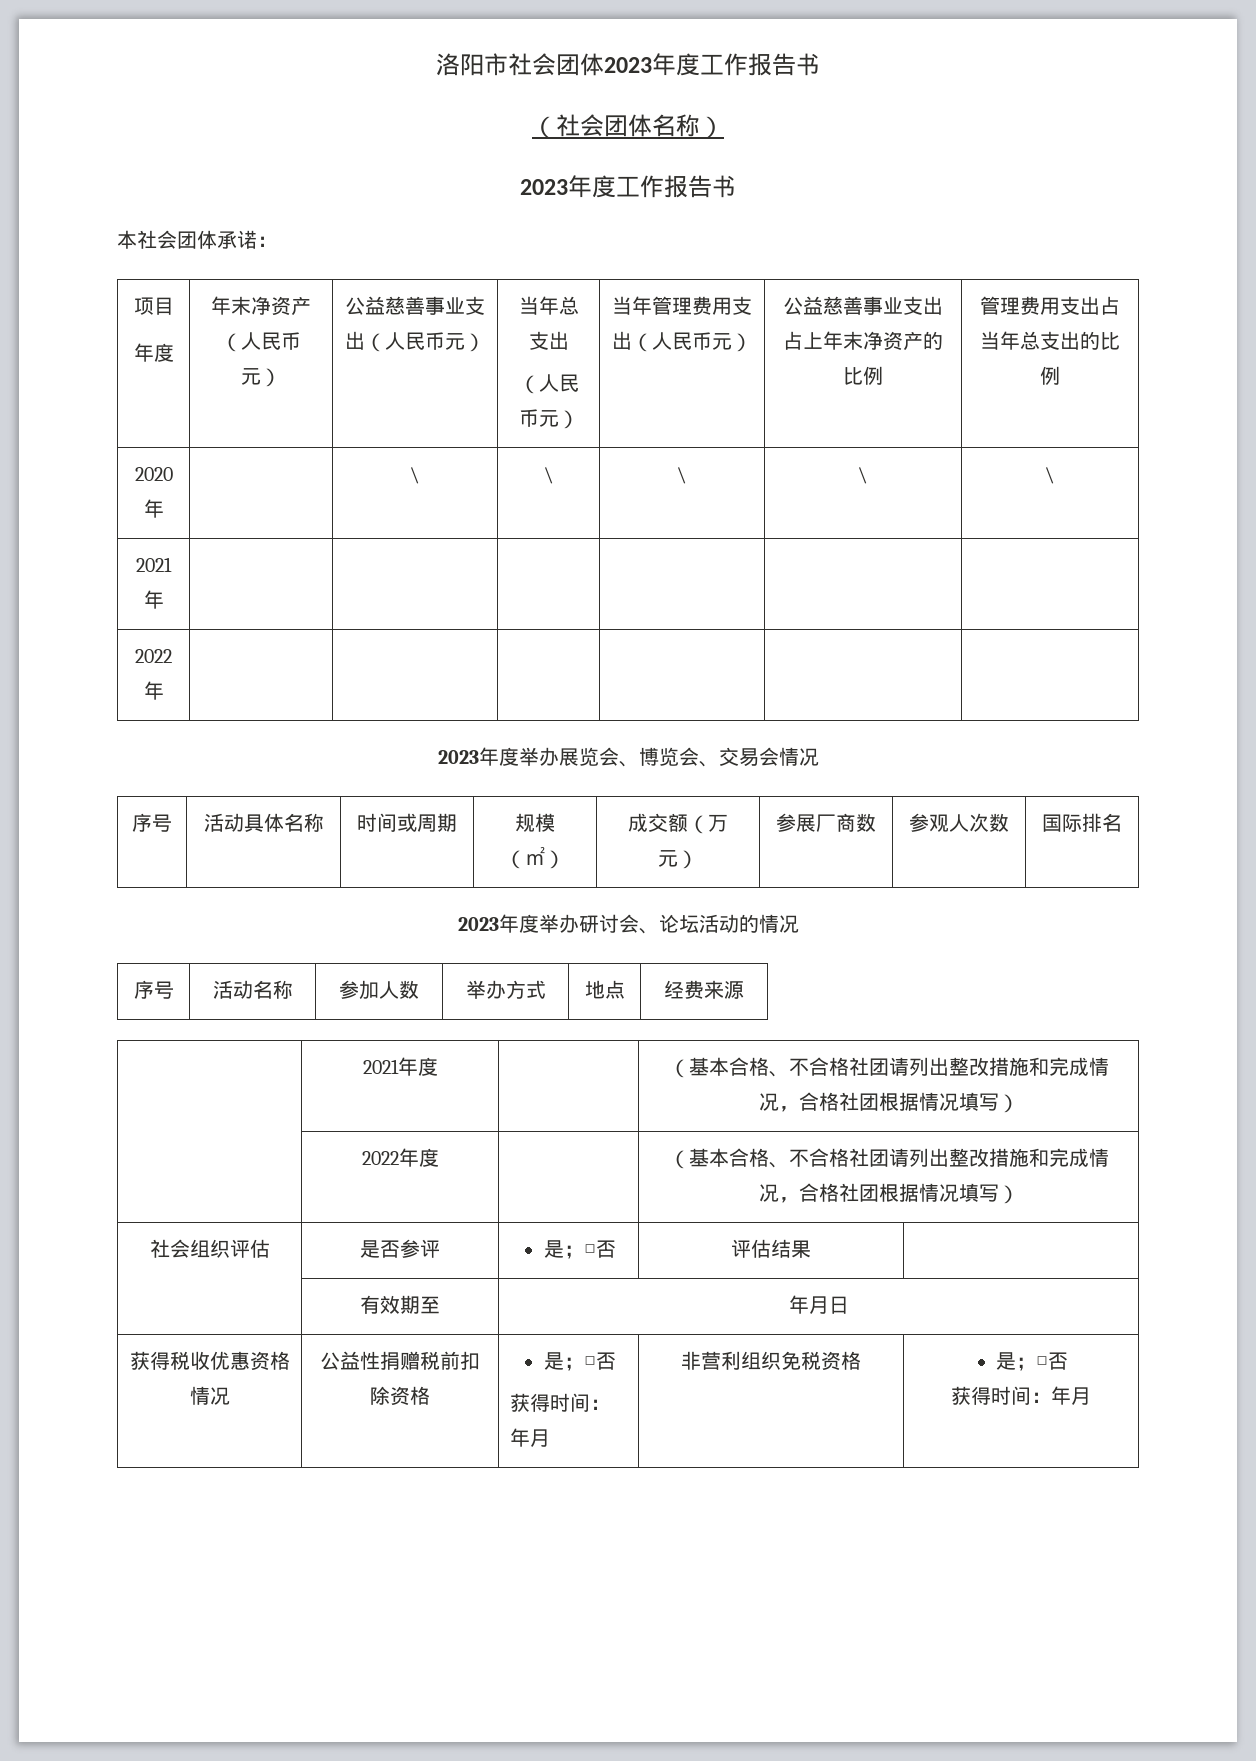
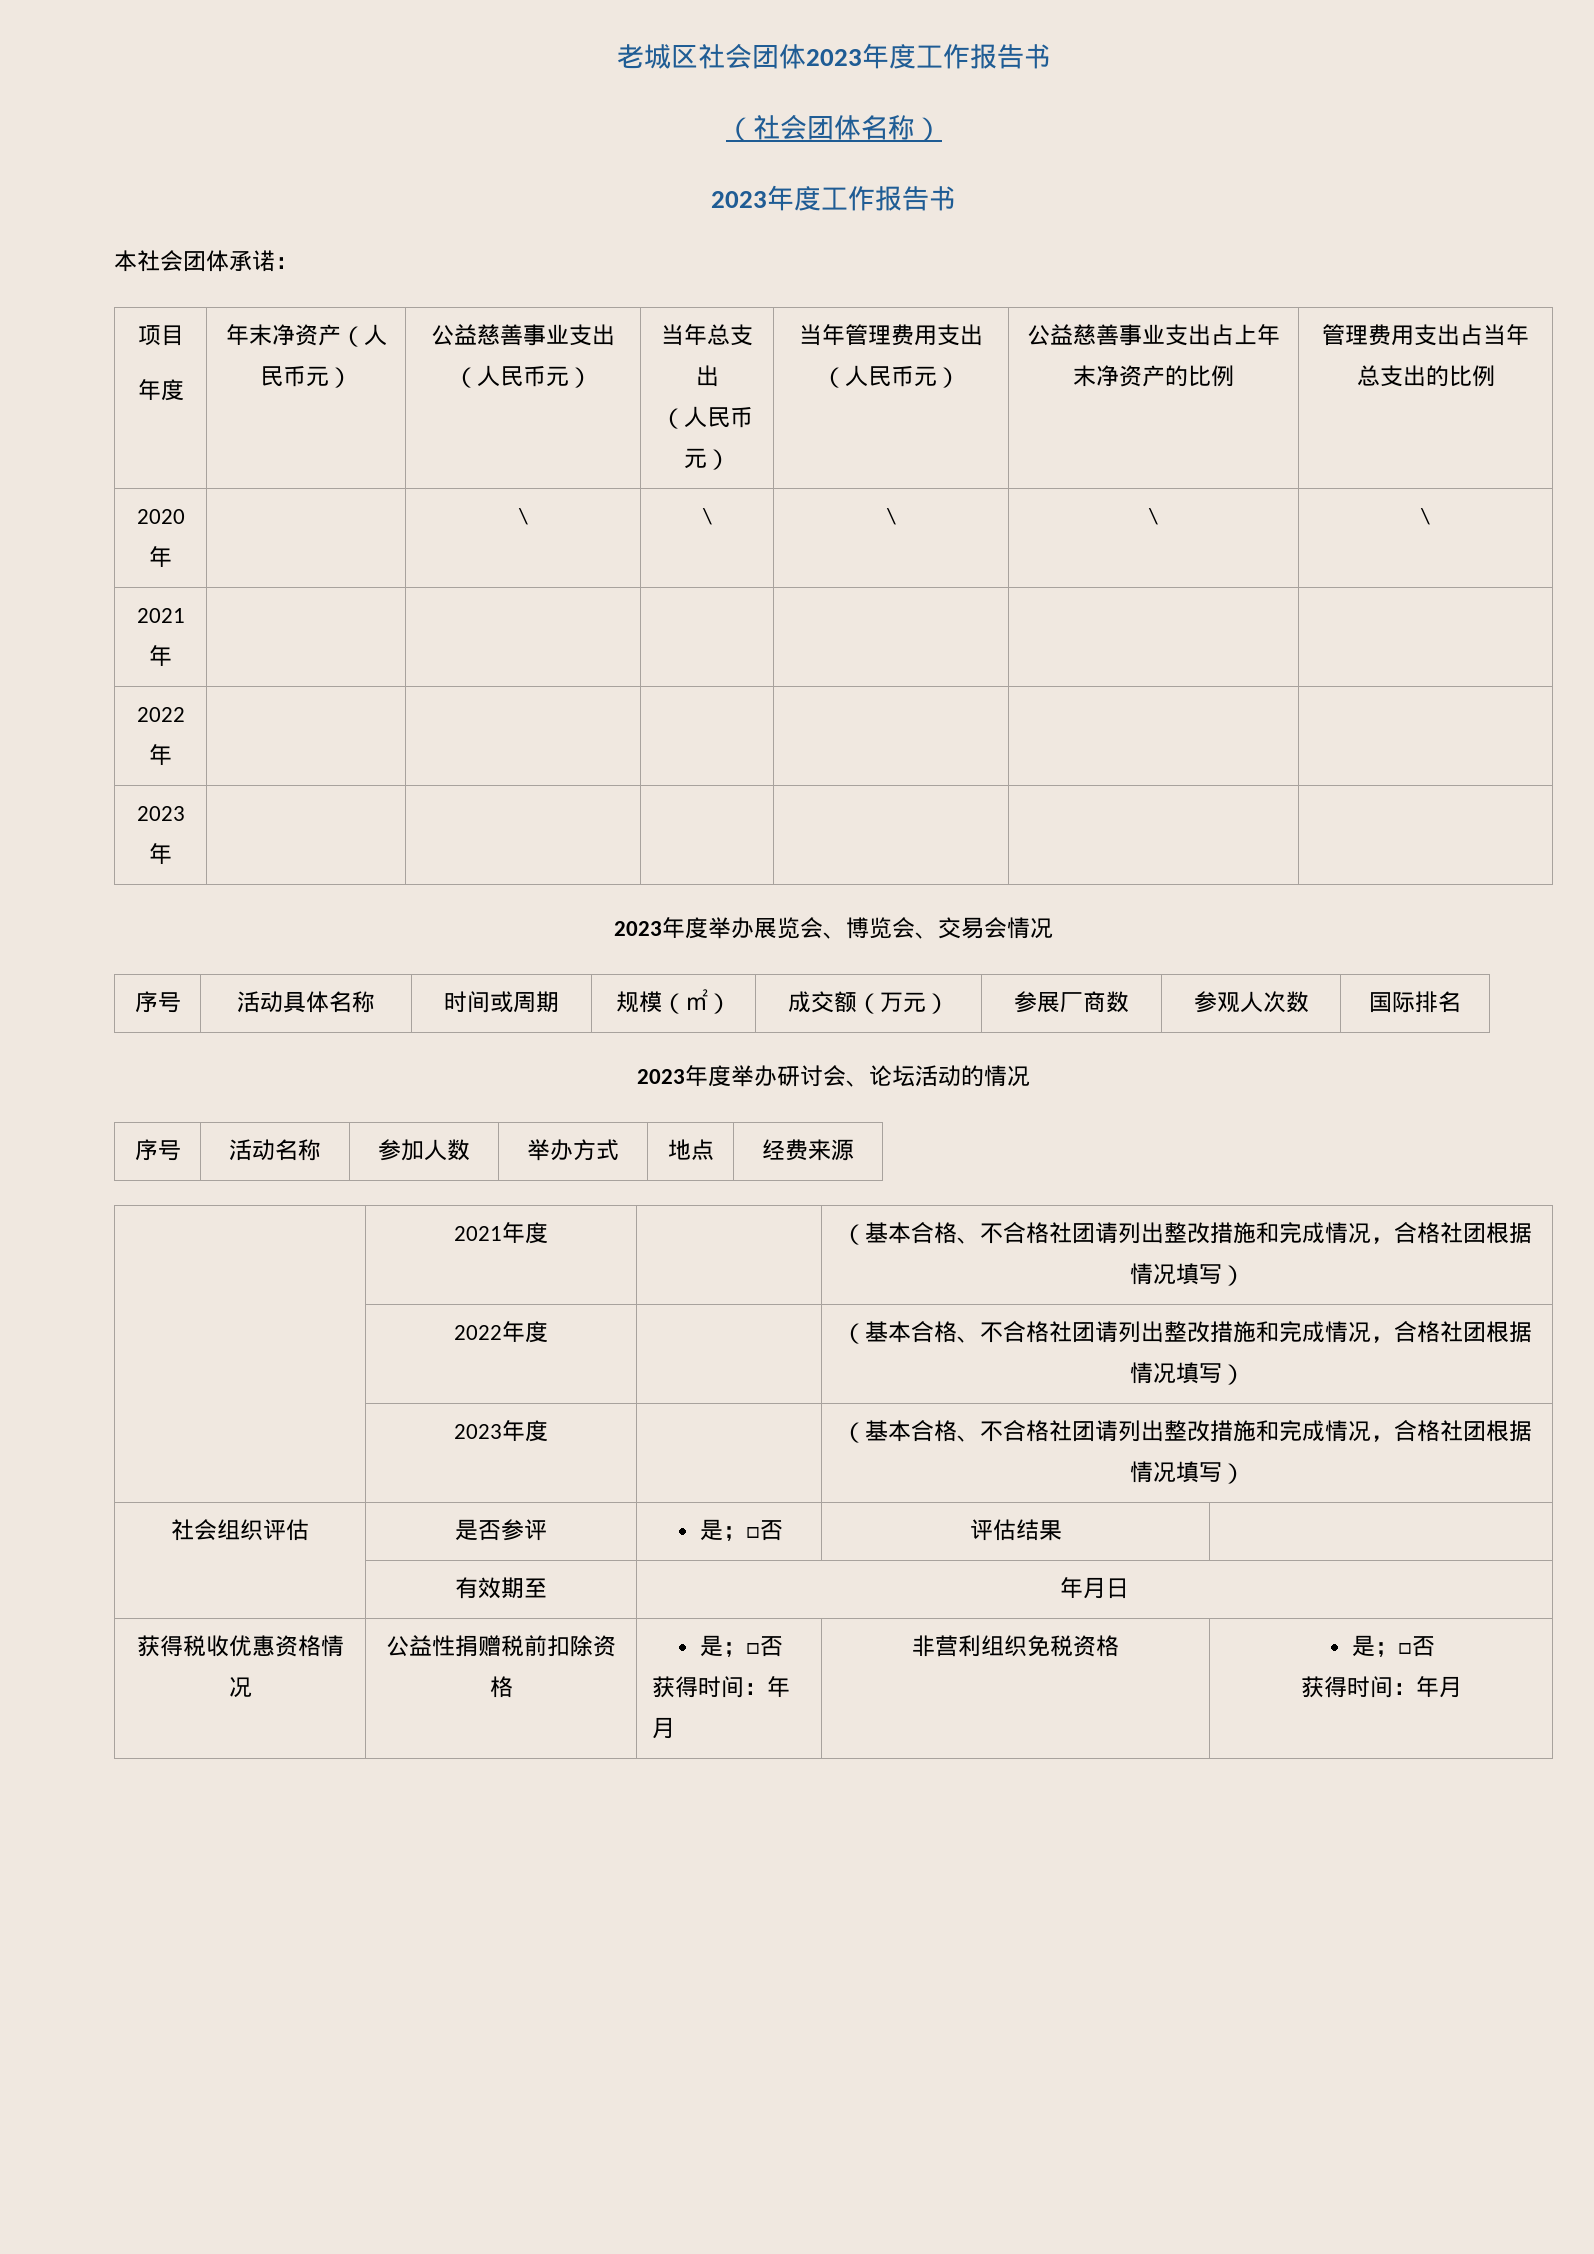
[436,53,508,76] 洛阳市 -> [616,44,698,69] 老城区
(164, 690) none -> [136,806,185,821] [149,843,172,864] // 2023年 | | | | | |
(1019, 1194) none -> [454,1420,548,1442] [842,1420,1532,1443] [1129,1461,1245,1484] // | 2023年度 | | （基本合格、不合格社团请列出整改措施和完成情况，合格社团根据情况填写）

